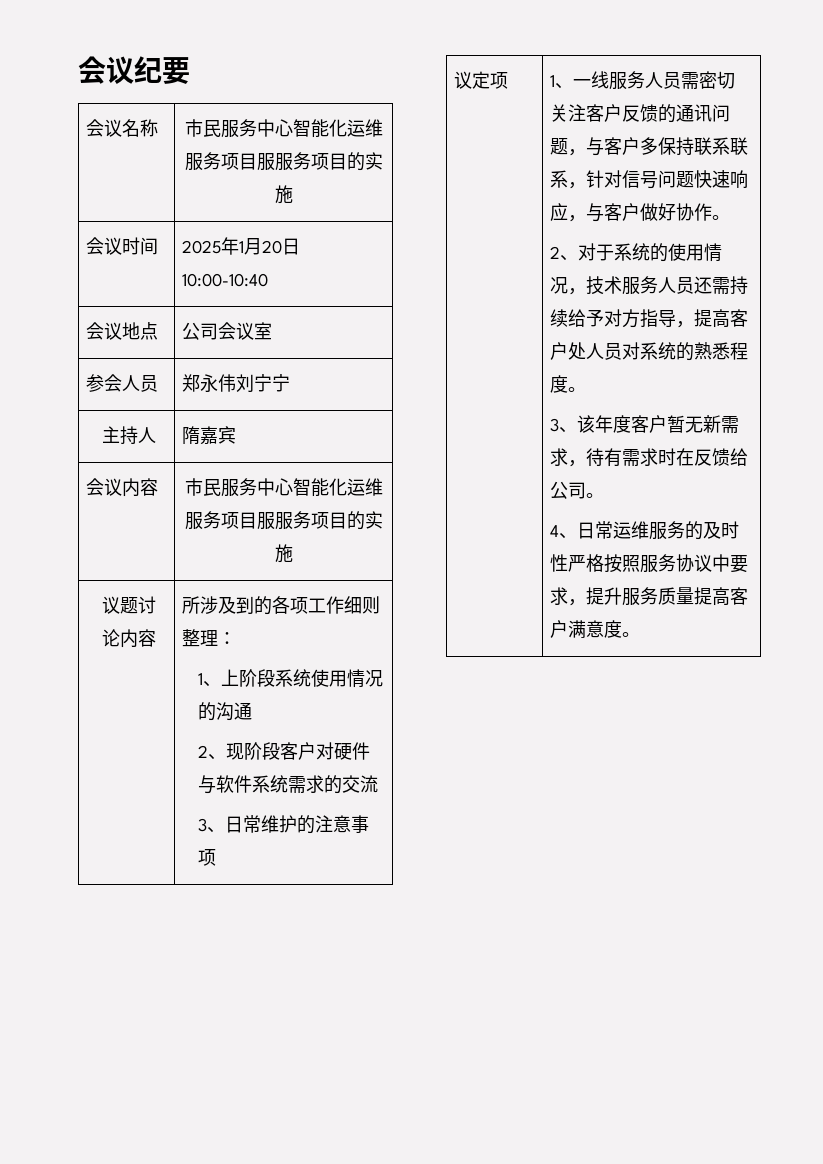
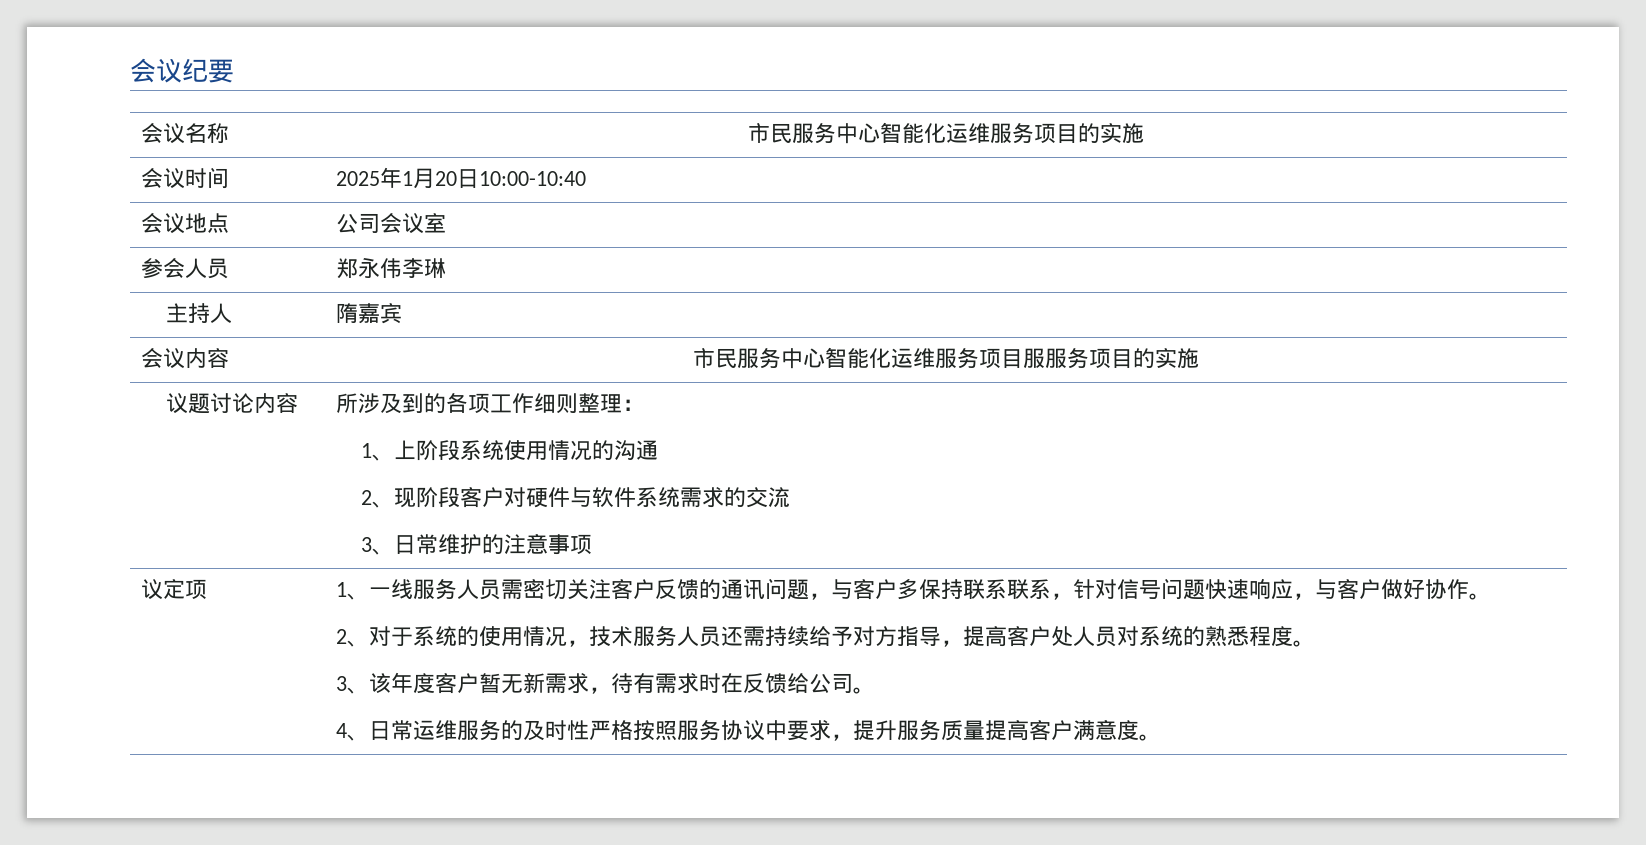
[256,152,347,171] 服服务项目 -> (1078, 133) none
[236,374,291,392] 刘宁宁 -> [401,258,446,278] 李琳

